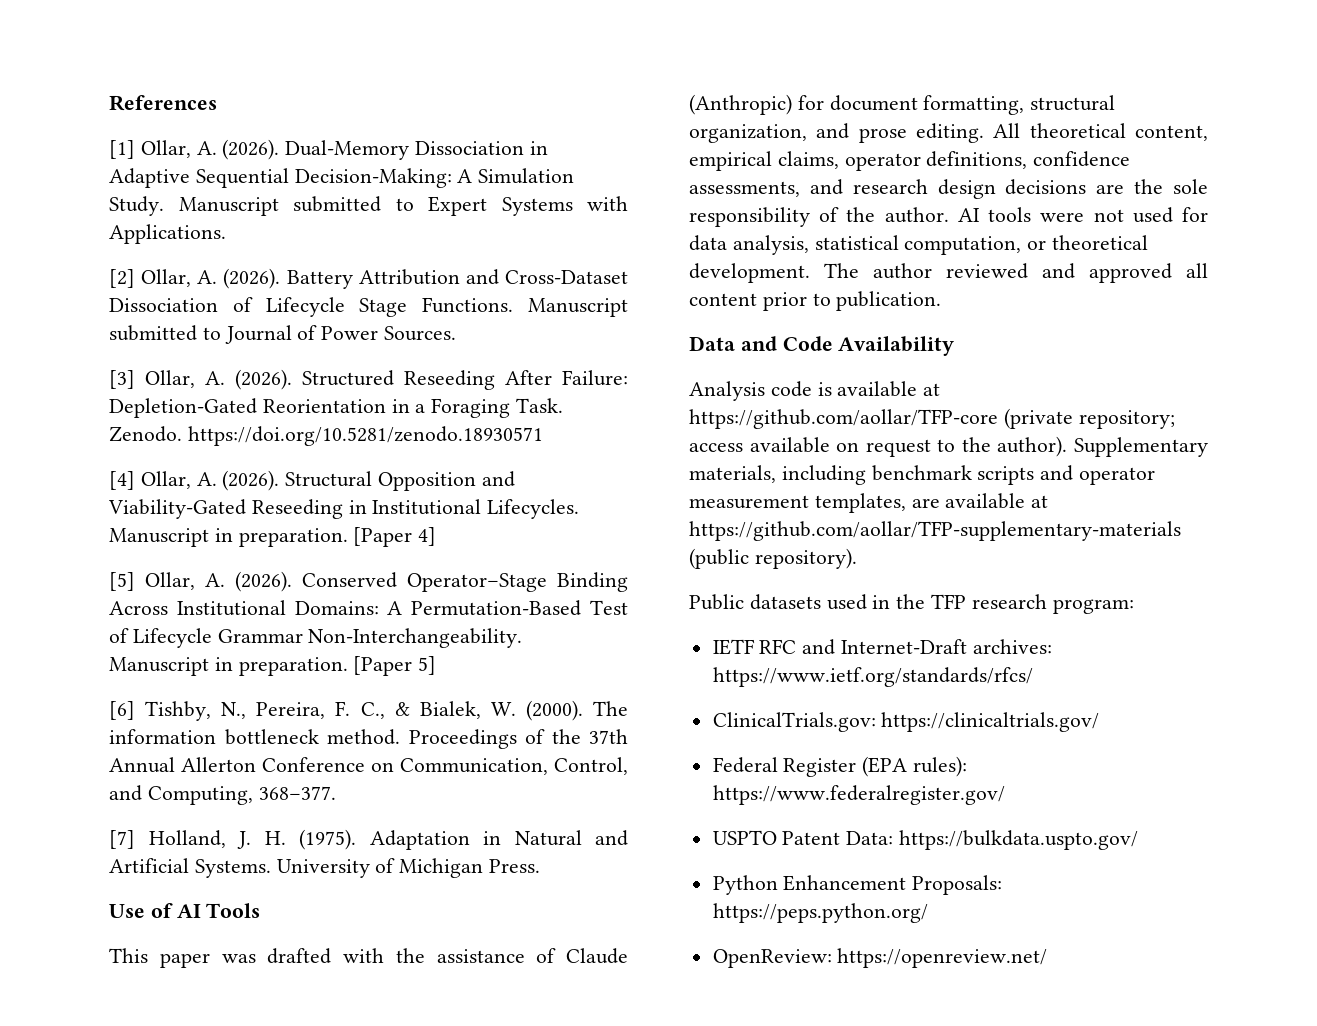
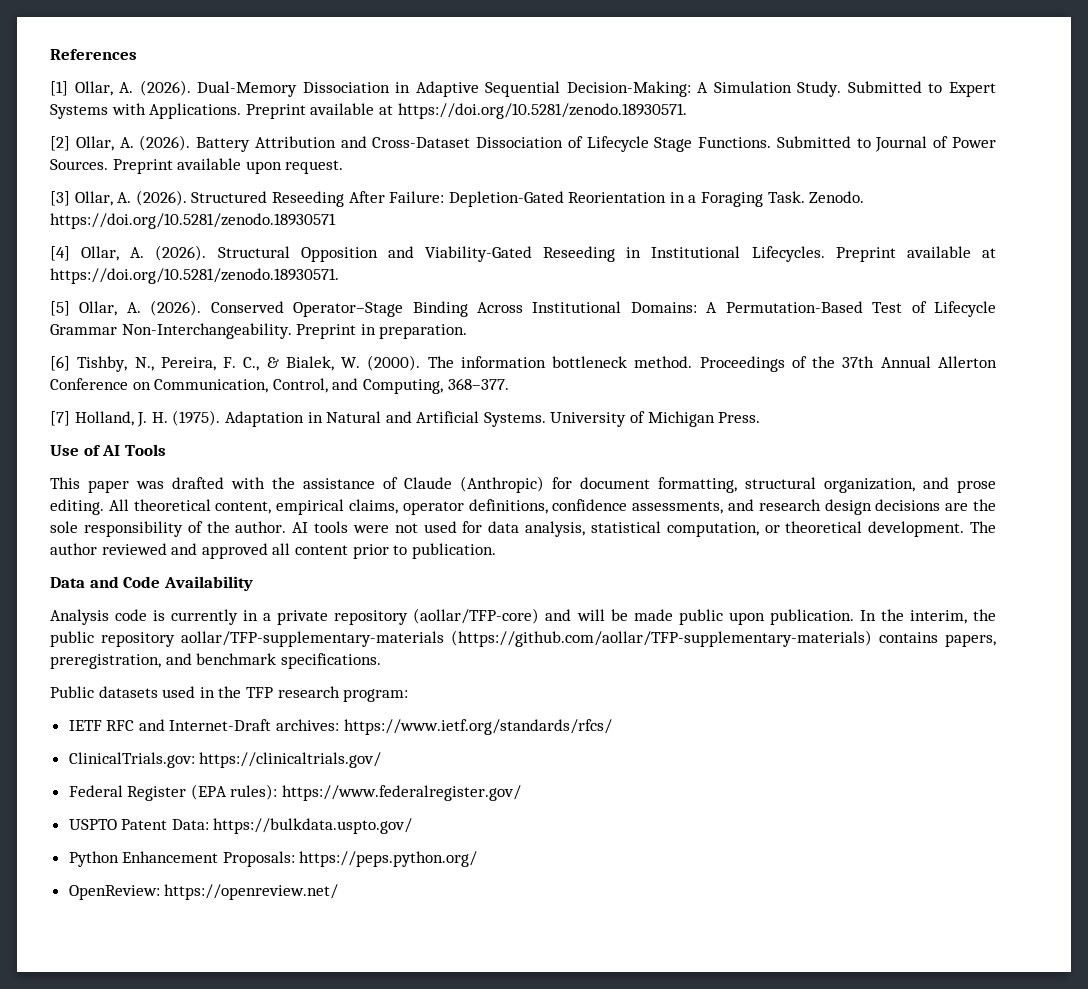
[178,196,381,216] Manuscript submitted -> [847,81,922,93] Submitted
(226, 234) none -> [245,103,687,119] Preprint available at https://doi.org/10.5281/zenodo.18930571.
[528,298,628,317] [109,325,197,341] Manuscript submitted -> [776,136,851,148] Submitted
(457, 333) none -> [112,158,344,174] Preprint available upon request.
[109,527,437,547] Manuscript in preparation. [Paper 4] -> [835,246,996,262] [50,268,339,284] Preprint available at https://doi.org/10.5281/zenodo.18930571.
[109,656,437,676] Manuscript in preparation. [Paper 5] -> [296,324,468,339] Preprint in preparation.
[837,381,941,397] [689,408,1175,429] [689,436,1208,457] [689,465,1156,485] [689,493,1049,513] [689,521,1181,541] [689,548,857,569] available at https://github.com/aollar/TFP-core (private repository; access available on request to the author). Supplementary materials, including benchmark scripts and operator measurement templates, are available at https://github.com/aollar/TFP-supplementary-materials (public repository). -> [171,608,997,625] [50,630,996,647] [50,653,381,669] currently in a private repository (aollar/TFP-core) and will be made public upon publication. In the interim, the public repository aollar/TFP-supplementary-materials (https://github.com/aollar/TFP-supplementary-materials) contains papers, preregistration, and benchmark specifications.

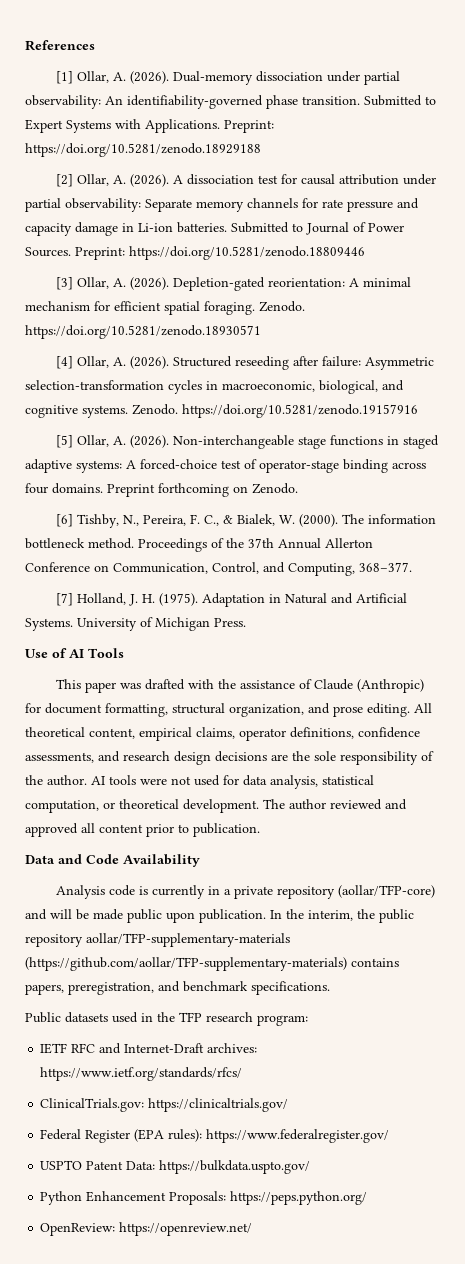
[197,81,842,97] Dual-Memory Dissociation in Adaptive Sequential Decision-Making: A Simulation Study. -> [172,71,400,85] [25,95,360,109] Dual-memory dissociation under partial observability: An identifiability-governed phase transition.
[245,103,687,119] Preprint available at https://doi.org/10.5281/zenodo.18930571. -> [224,120,274,133] [25,143,261,157] Preprint: https://doi.org/10.5281/zenodo.18929188
[196,136,772,152] Battery Attribution and Cross-Dataset Dissociation of Lifecycle Stage Functions. -> [172,174,436,185] [25,198,419,212] [25,222,227,236] A dissociation test for causal attribution under partial observability: Separate memory channels for rate pressure and capacity damage in Li-ion batteries.
[112,158,344,174] Preprint available upon request. -> [75,246,365,260] Preprint: https://doi.org/10.5281/zenodo.18809446
[191,191,805,207] Structured Reseeding After Failure: Depletion-Gated Reorientation in a Foraging Task. -> [172,277,411,291] [25,301,255,315] Depletion-gated reorientation: A minimal mechanism for efficient spatial foraging.
[217,246,996,262] [50,268,339,284] [50,300,997,317] [50,323,468,339] Structural Opposition and Viability-Gated Reseeding in Institutional Lifecycles. Preprint available at https://doi.org/10.5281/zenodo.18930571. // [5] Ollar, A. (2026). Conserved Operator–Stage Binding Across Institutional Domains: A Permutation-Based Test of Lifecycle Grammar Non-Interchangeability. Preprint in preparation. -> [172,356,434,370] [25,380,404,394] [25,404,418,418] [55,435,439,449] [25,459,426,473] [25,483,298,497] Structured reseeding after failure: Asymmetric selection-transformation cycles in macroeconomic, biological, and cognitive systems. Zenodo. https://doi.org/10.5281/zenodo.19157916 // [5] Ollar, A. (2026). Non-interchangeable stage functions in staged adaptive systems: A forced-choice test of operator-stage binding across four domains. Preprint forthcoming on Zenodo.

